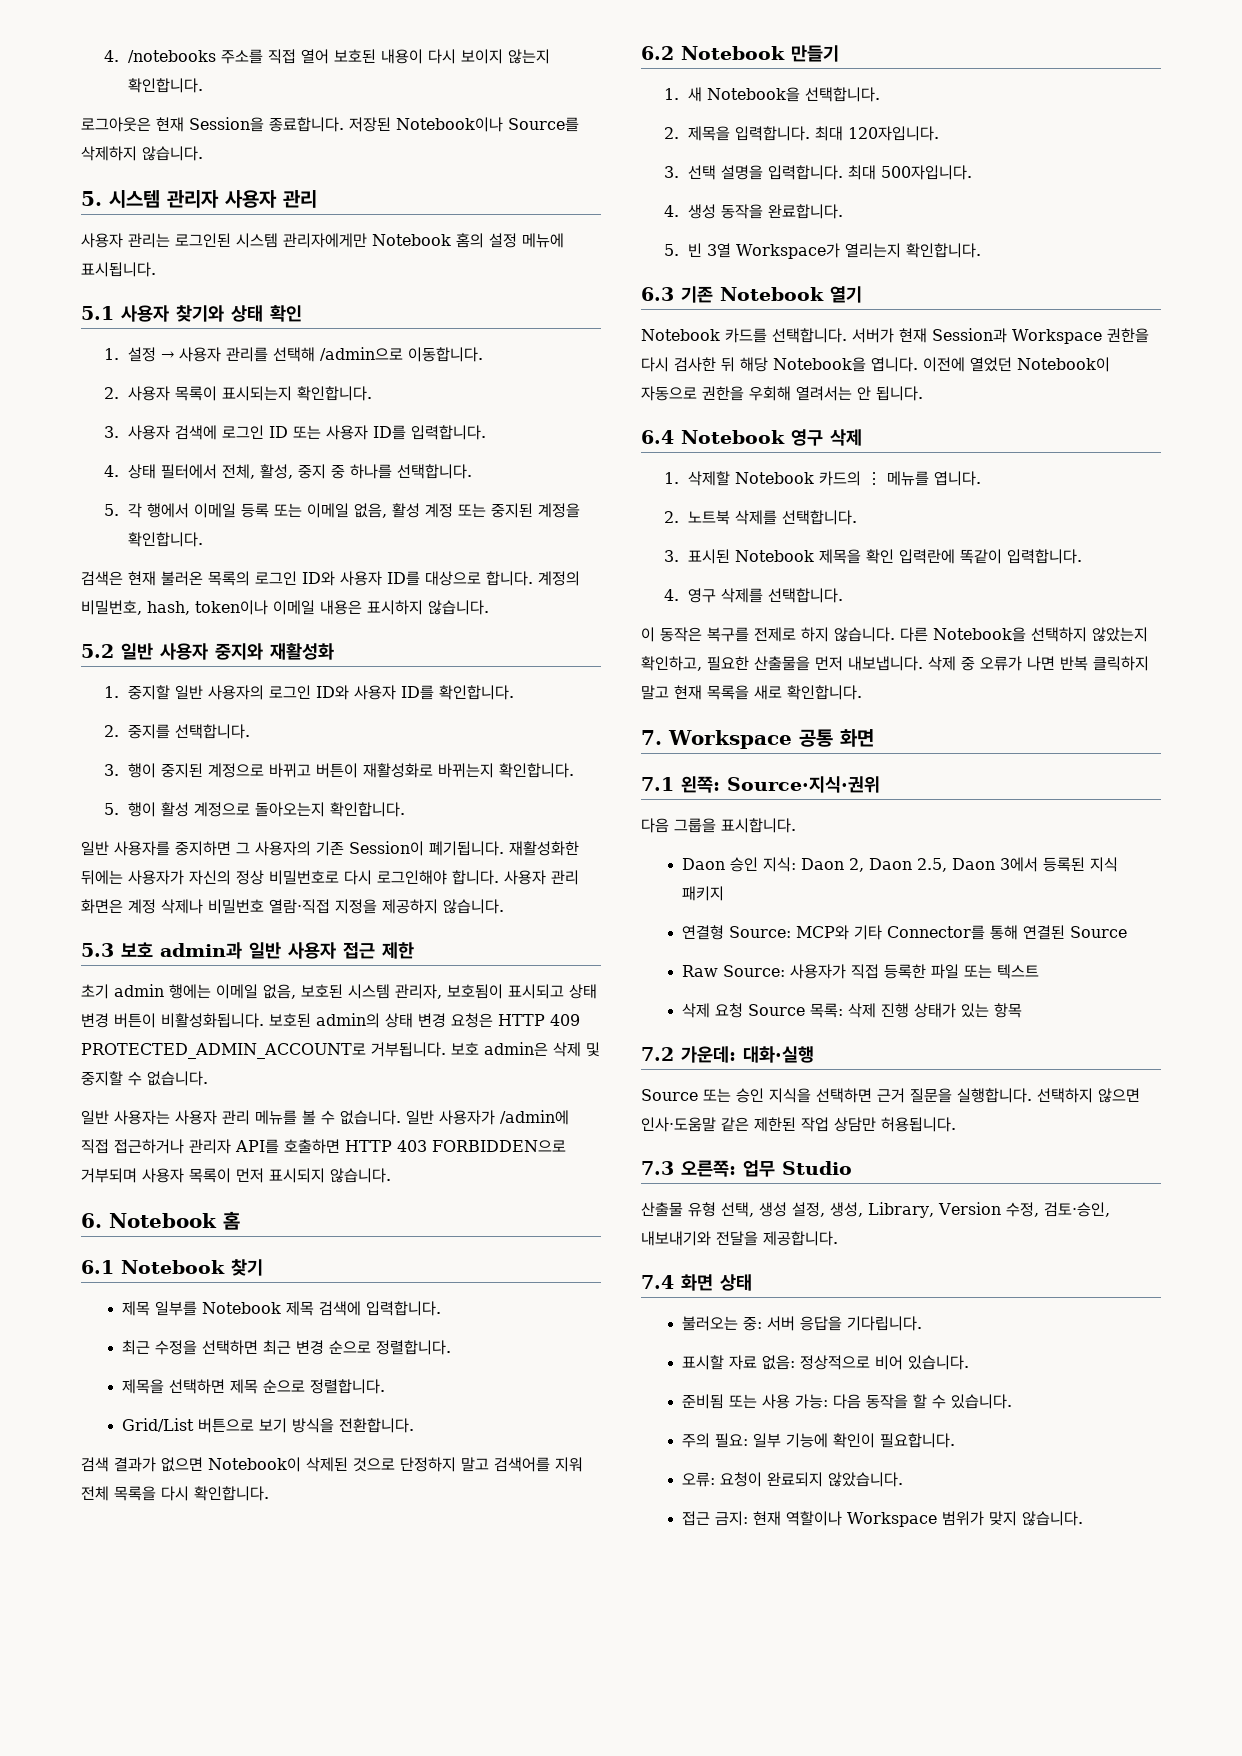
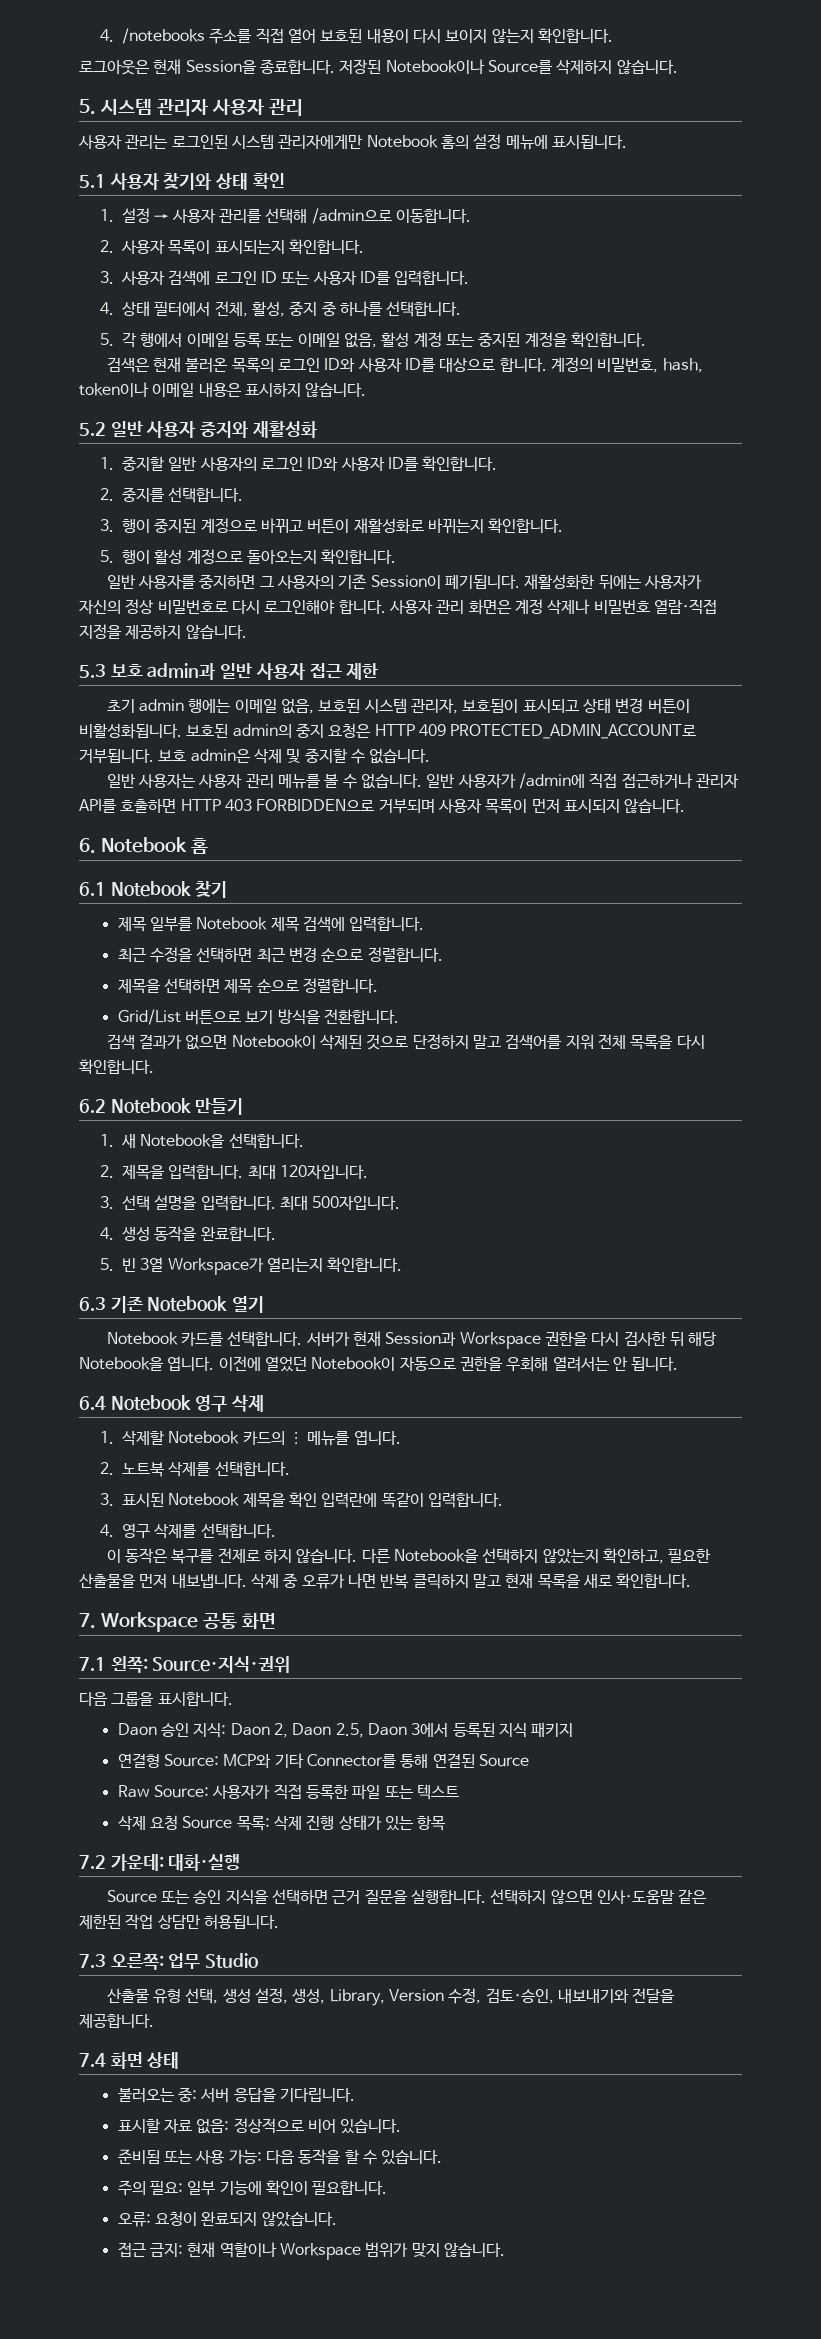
[385,1013,446,1028] 상태 변경 -> [295,723,324,738] 중지

